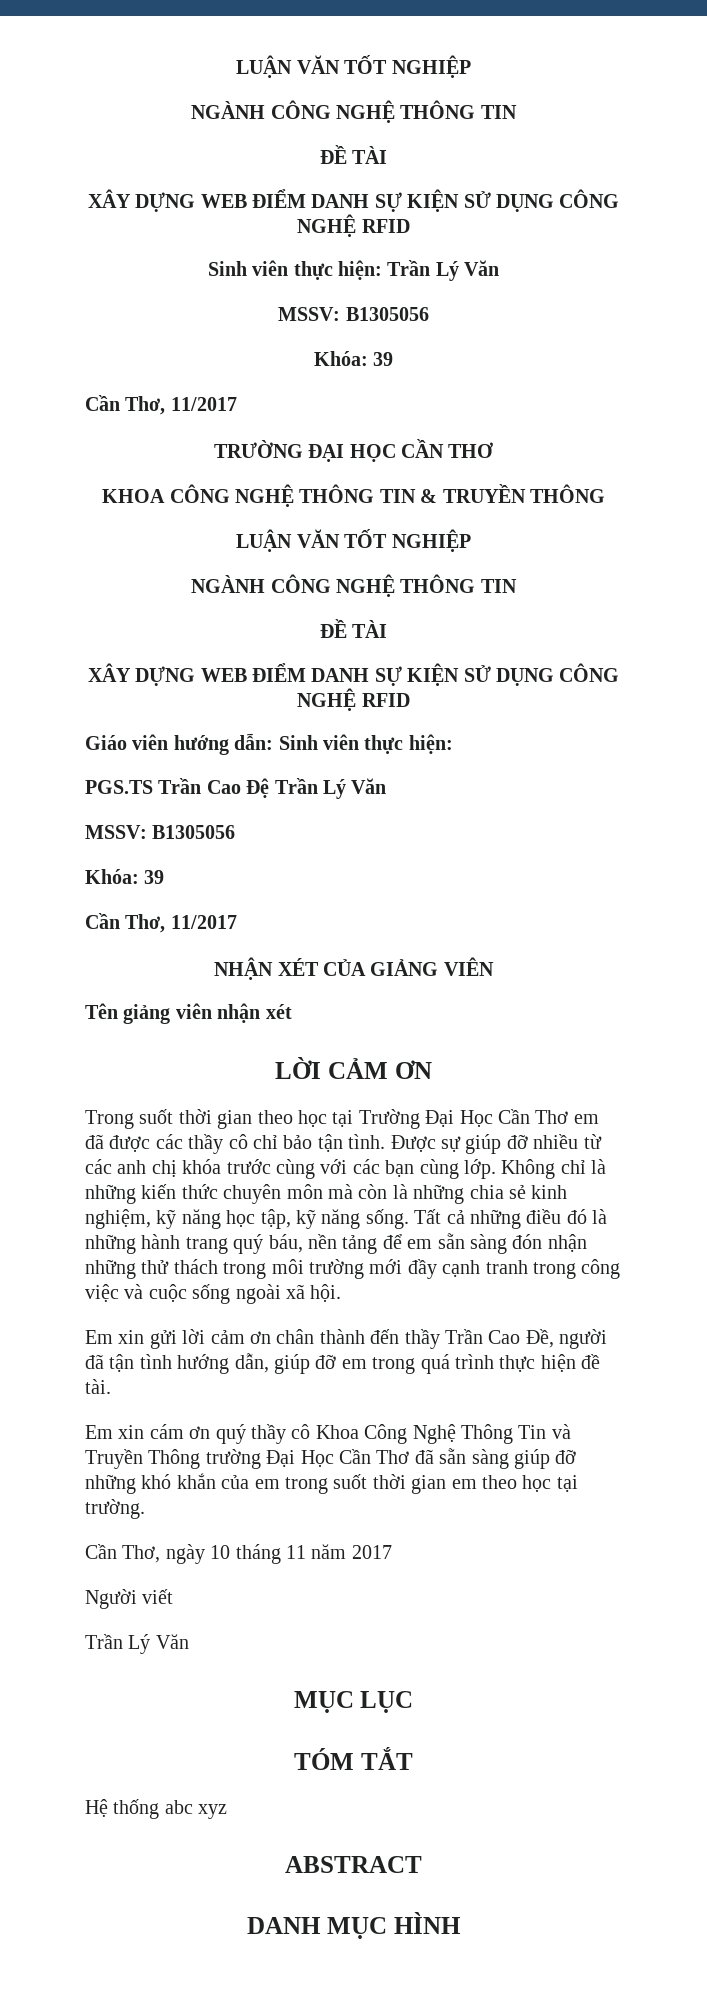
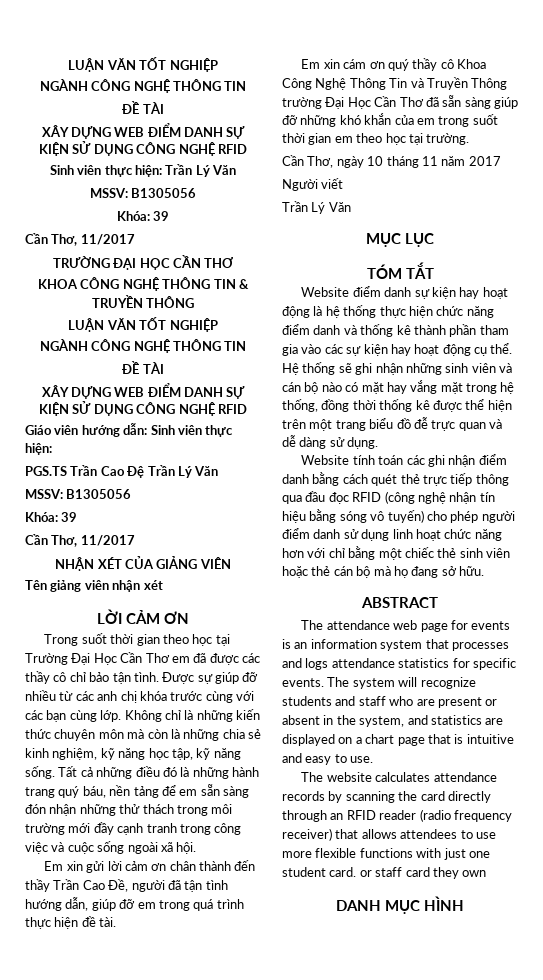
[85,1799,228,1819] [285,1856,422,1873] Hệ thống abc xyz // ABSTRACT -> [301,286,508,299] [282,305,494,318] [282,324,509,337] [282,343,513,356] [282,362,512,375] [282,380,515,394] [282,399,512,412] [282,417,502,431] [282,435,379,449] [301,454,507,467] [282,472,509,486] [282,491,495,504] [282,509,515,523] [282,528,502,541] [282,546,510,560] [282,566,484,578] [361,597,438,608] [301,620,511,632] [282,639,509,651] [282,658,516,670] [282,677,476,689] [282,696,498,708] [282,715,504,727] [282,734,514,746] [282,753,374,765] [301,772,497,782] [282,791,491,803] [282,809,512,822] [282,828,496,841] [282,848,490,860] [282,867,487,879] Website điểm danh sự kiện hay hoạt động là hệ thống thực hiện chức năng điểm danh và thống kê thành phần tham gia vào các sự kiện hay hoạt động cụ thể. Hệ thống sẽ ghi nhận những sinh viên và cán bộ nào có mặt hay vắng mặt trong hệ thống, đồng thời thống kê được thể hiện trên một trang biểu đồ đễ trực quan và dễ dàng sử dụng. // Website tính toán các ghi nhận điểm danh bằng cách quét thẻ trực tiếp thông qua đầu đọc RFID (công nghệ nhận tín hiệu bằng sóng vô tuyến) cho phép người điểm danh sử dụng linh hoạt chức năng hơn với chỉ bằng một chiếc thẻ sinh viên hoặc thẻ cán bộ mà họ đang sở hữu. // ABSTRACT // The attendance web page for events is an information system that processes and logs attendance statistics for specific events. The system will recognize students and staff who are present or absent in the system, and statistics are displayed on a chart page that is intuitive and easy to use. // The website calculates attendance records by scanning the card directly through an RFID reader (radio frequency receiver) that allows attendees to use more flexible functions with just one student card. or staff card they own

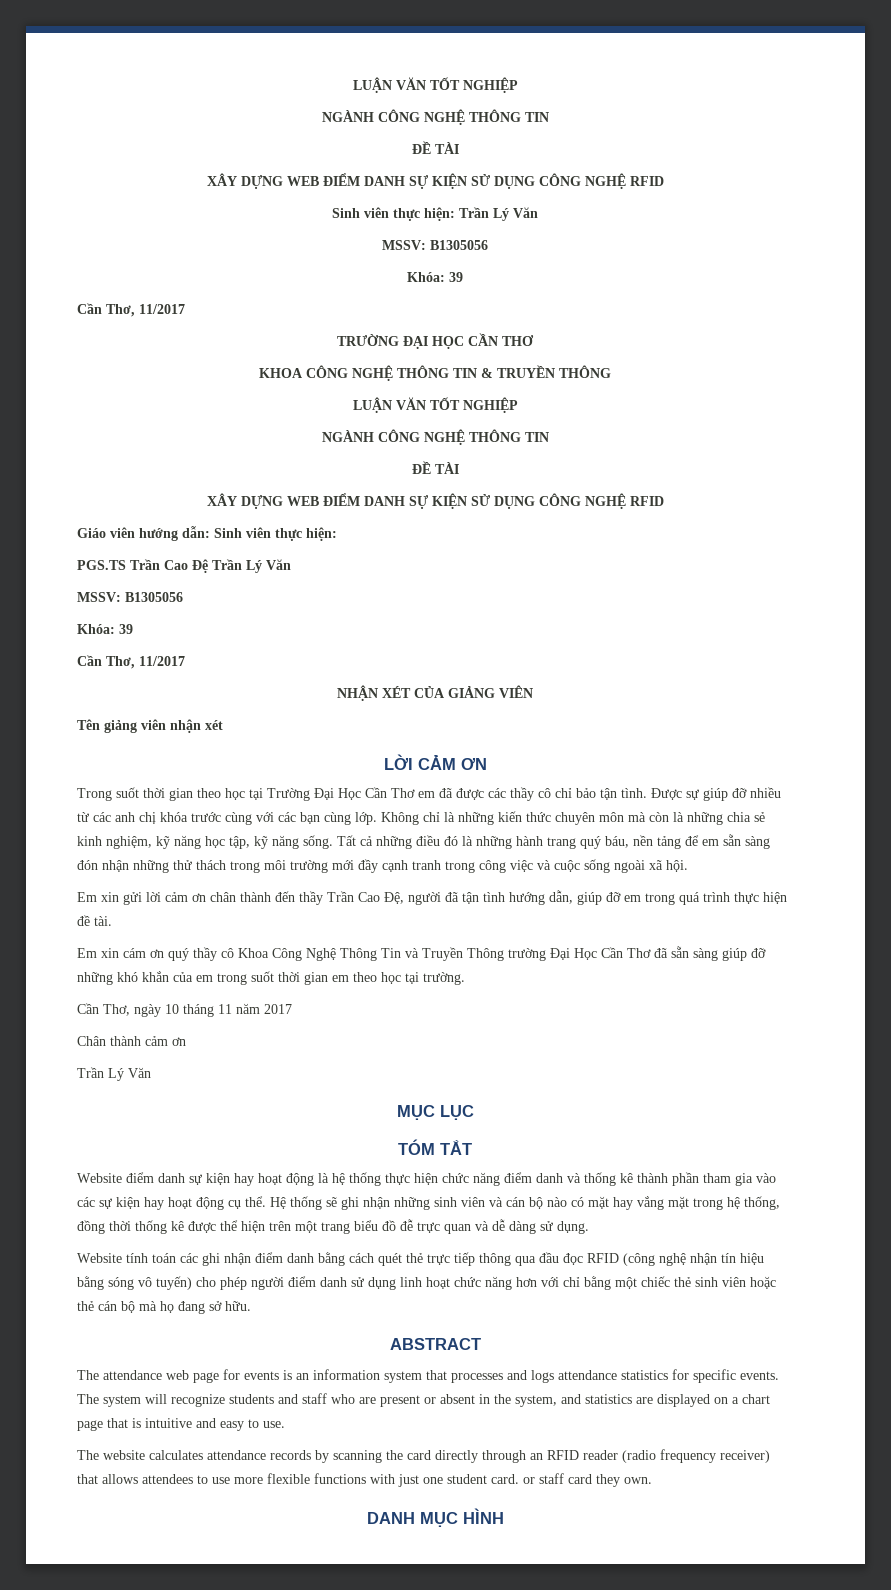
[108,879,129,892] Đề, -> [384,892,404,904] Đệ,
[282,178,344,191] Người viết -> [77,1036,186,1046] Chân thành cảm ơn
[462,870,487,877] own -> [624,1477,652,1484] own.

